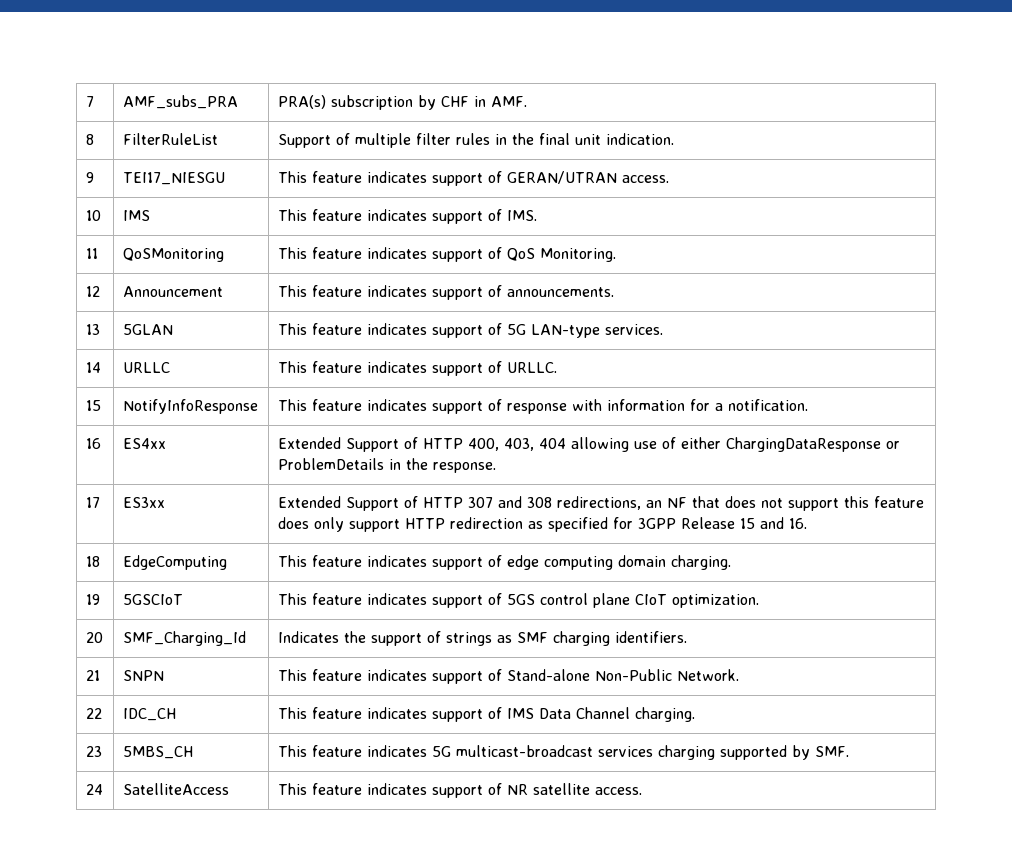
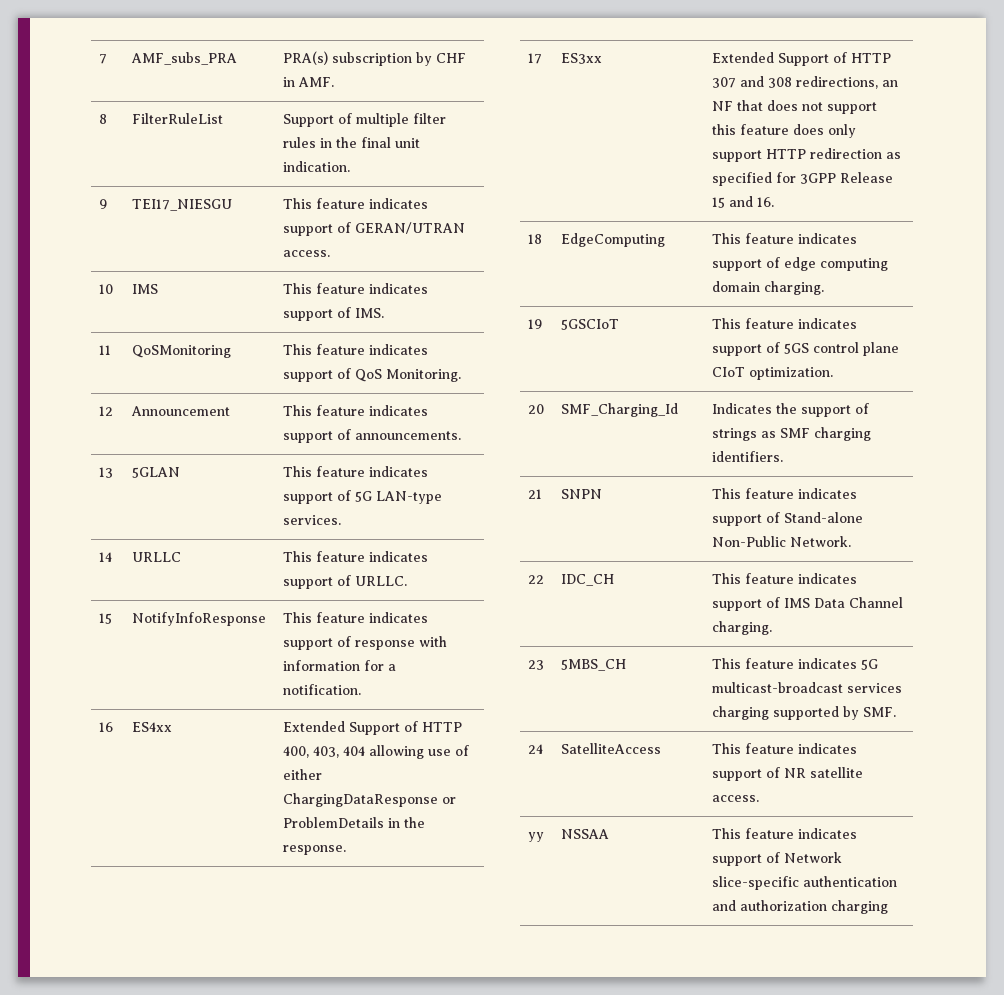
(642, 791) none -> [528,832,545,842] [561,829,610,839] [712,828,858,839] [712,852,843,866] [712,876,898,890] [712,900,889,914] // yy | NSSAA | This feature indicates support of Network slice-specific authentication and authorization charging

